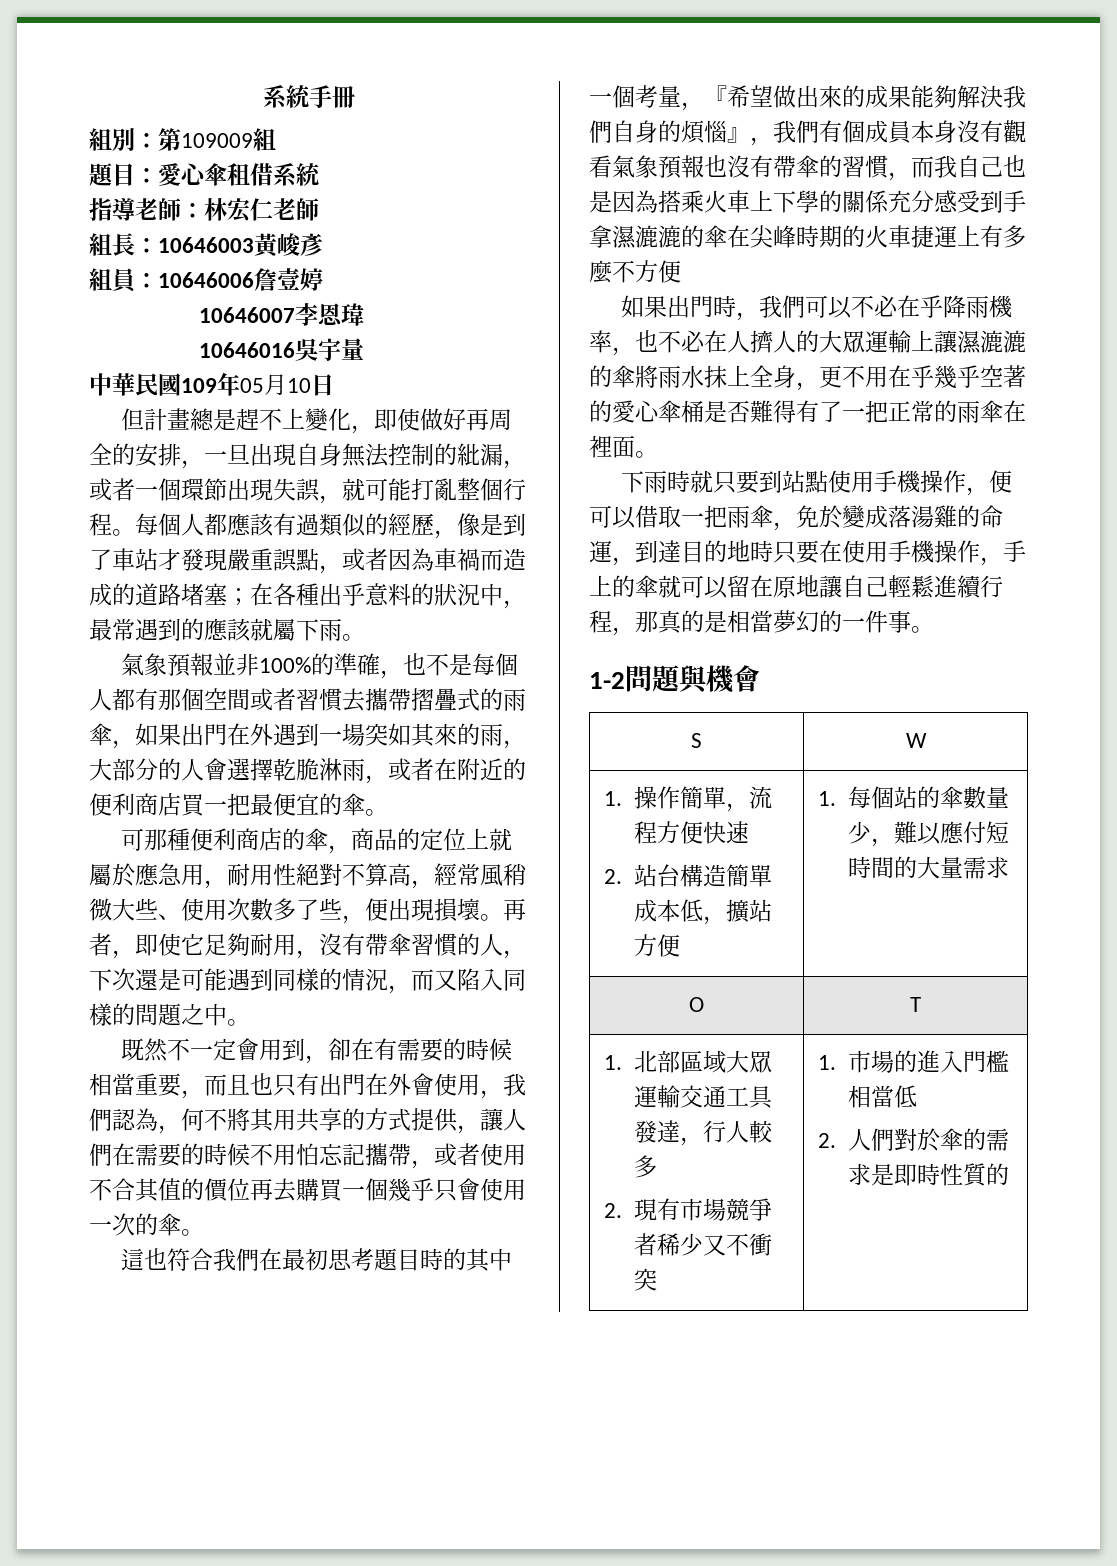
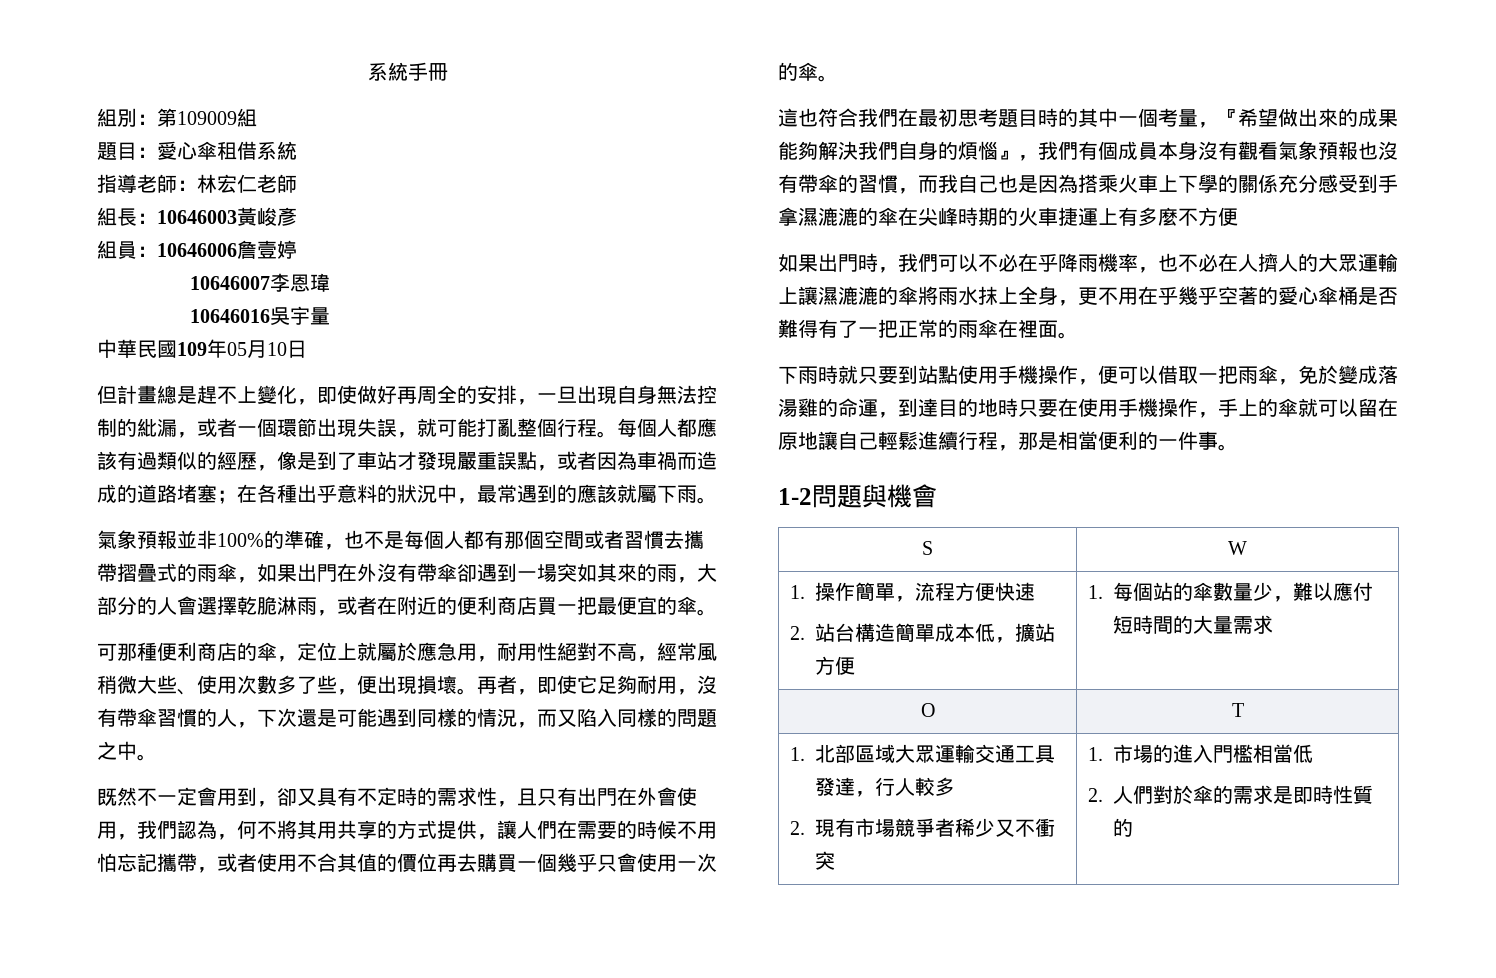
(273, 734) none -> [377,563,477,582] 沒有帶傘卻
[351,828,421,851] 商品的 -> (297, 659) none
[365,863,388,886] 算 -> (617, 652) none
[351,1038,513,1062] [89,1073,273,1099] 在有需要的時候相當重要，而且也 -> [297,787,537,807] 又具有不定時的需求性，且
[658,610,819,634] 真的是相當夢幻 -> [1038,431,1138,450] 是相當便利

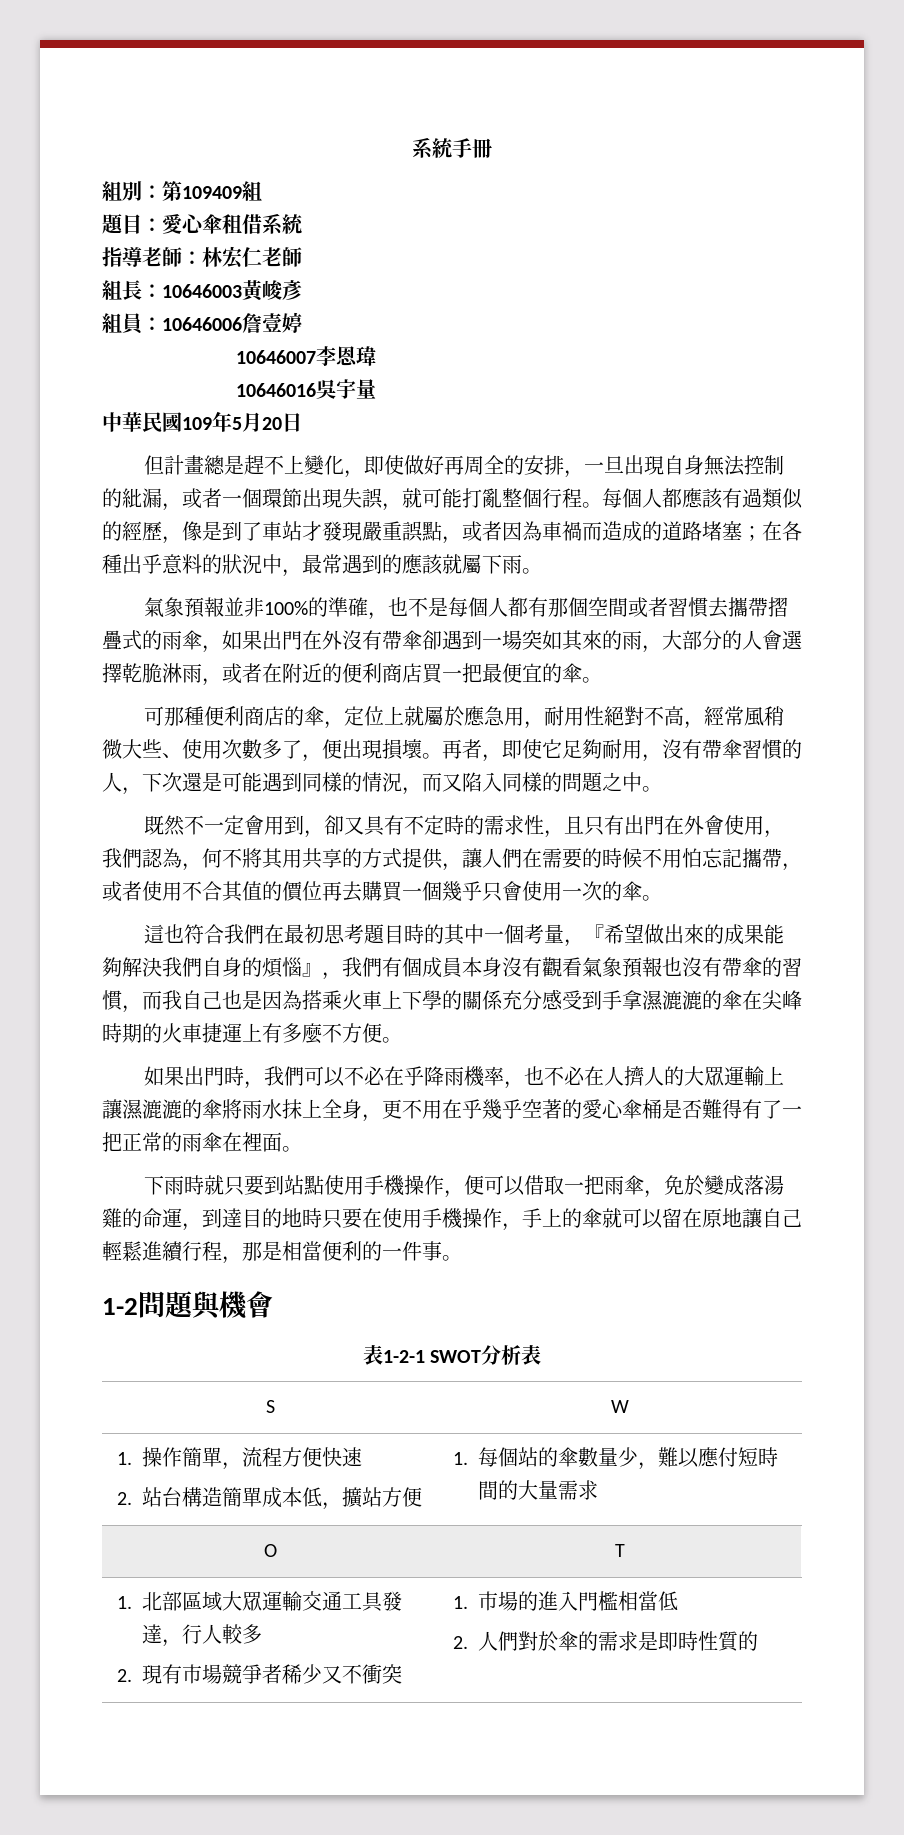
[177,111,237,125] 109009 -> [182,186,242,199] 109409
[227,340,287,358] 05月10 -> [232,412,282,432] 5月20
[317,675,337,694] 些 -> (302, 749) none
(1238, 216) none -> [382,1037,402,1043] 。
(937, 496) none -> [362,1345,542,1365] // 表1-2-1 SWOT分析表

